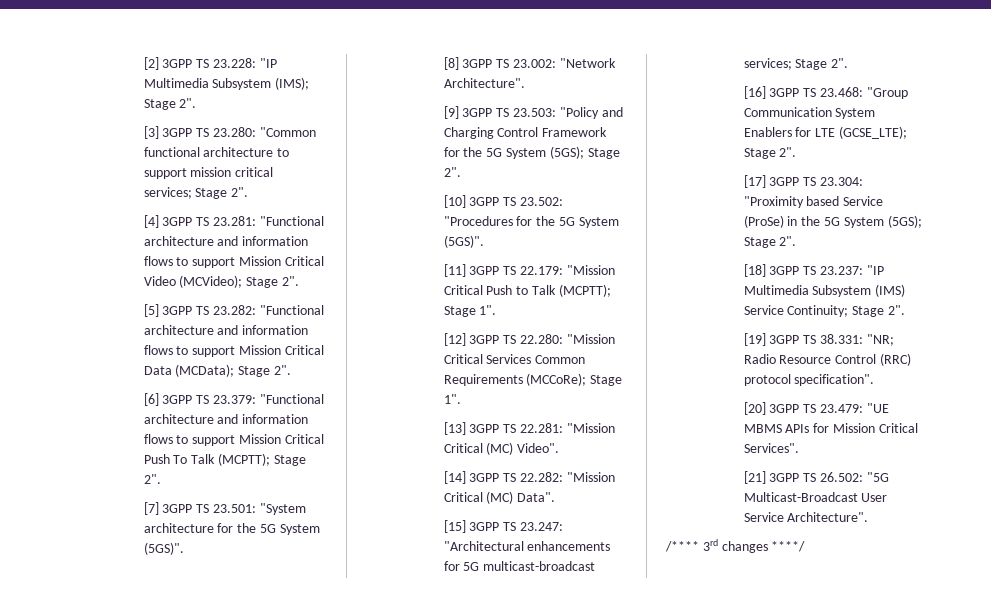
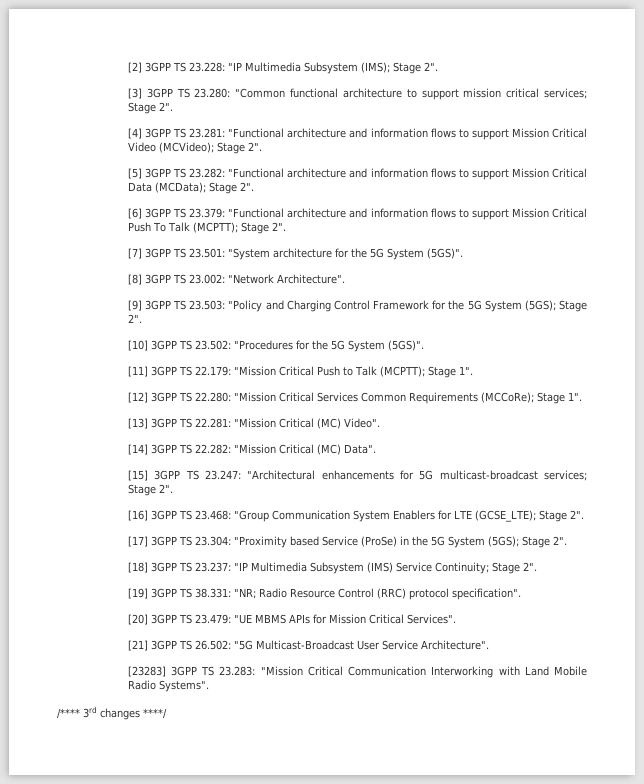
(869, 517) none -> [127,666,587,678] [127,680,209,692] // [23283] 3GPP TS 23.283: "Mission Critical Communication Interworking with Land Mobile Radio Systems".

